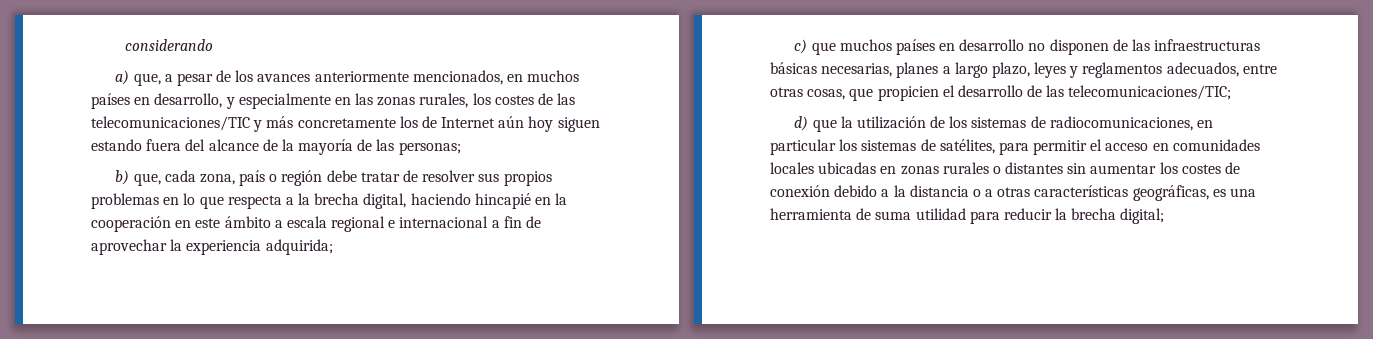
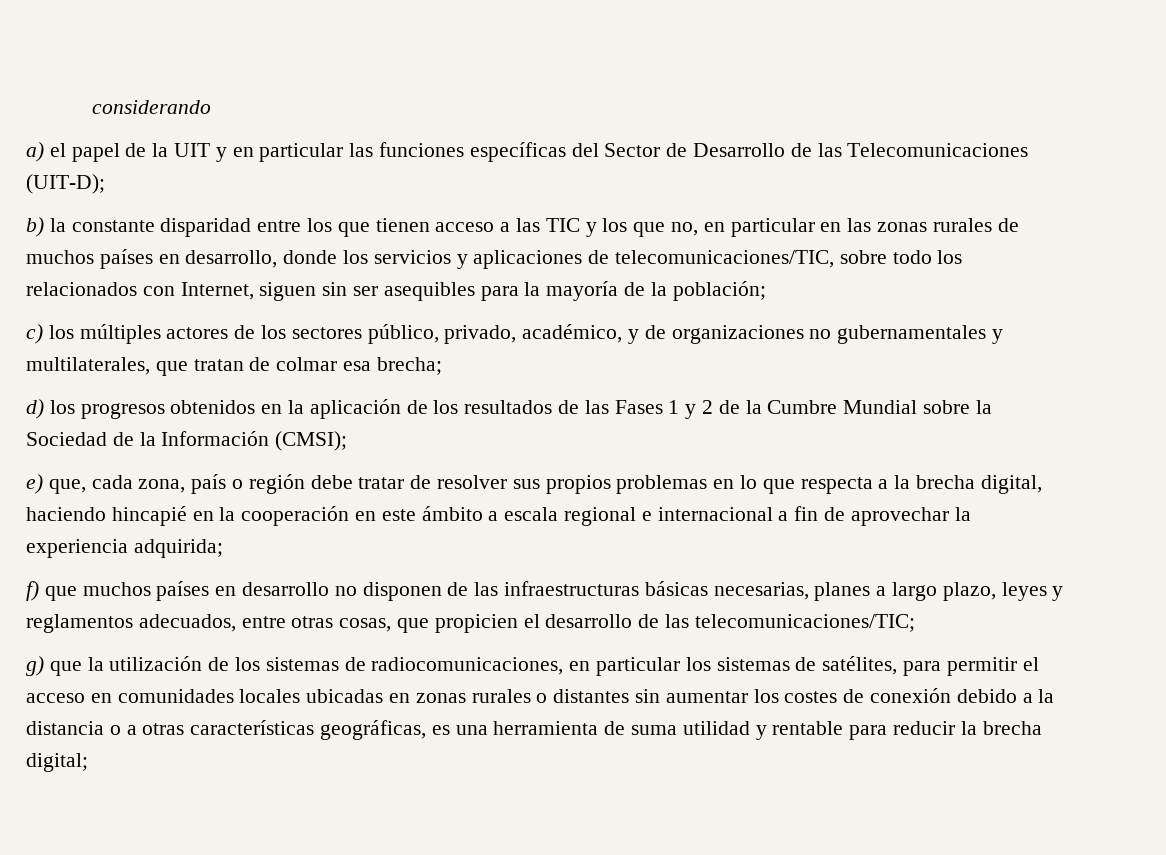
[133,70,580,86] [91,93,576,109] [91,116,600,132] [91,139,461,155] [115,170,130,185] que, a pesar de los avances anteriormente mencionados, en muchos países en desarrollo, y especialmente en las zonas rurales, los costes de las telecomunicaciones/TIC y más concretamente los de Internet aún hoy siguen estando fuera del alcance de la mayoría de las personas; // b) -> [49,142,1029,162] [26,174,105,194] [26,217,1019,237] [26,249,963,269] [26,281,766,301] [26,324,1004,344] [26,357,442,376] [26,399,992,419] [26,431,348,451] [26,474,43,494] el papel de la UIT y en particular las funciones específicas del Sector de Desarrollo de las Telecomunicaciones (UIT-D); // b) la constante disparidad entre los que tienen acceso a las TIC y los que no, en particular en las zonas rurales de muchos países en desarrollo, donde los servicios y aplicaciones de telecomunicaciones/TIC, sobre todo los relacionados con Internet, siguen sin ser asequibles para la mayoría de la población; // c) los múltiples actores de los sectores público, privado, académico, y de organizaciones no gubernamentales y multilaterales, que tratan de colmar esa brecha; // d) los progresos obtenidos en la aplicación de los resultados de las Fases 1 y 2 de la Cumbre Mundial sobre la Sociedad de la Información (CMSI); // e)
[794,39,808,54] c) -> [26,581,39,601] f)
[794,116,809,131] d) -> [26,656,44,676] g)
(966, 214) none -> [755,721,844,740] y rentable

